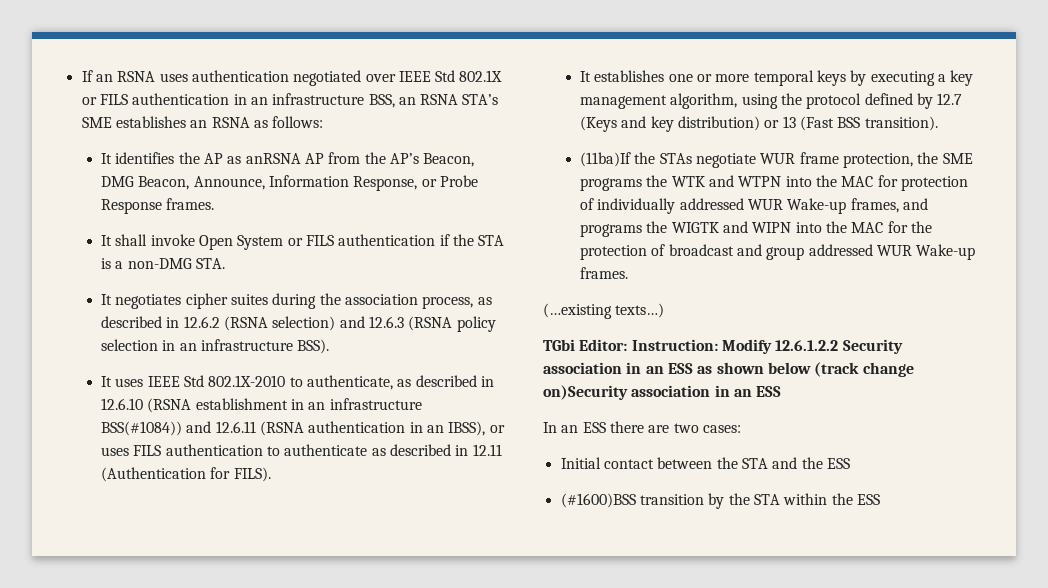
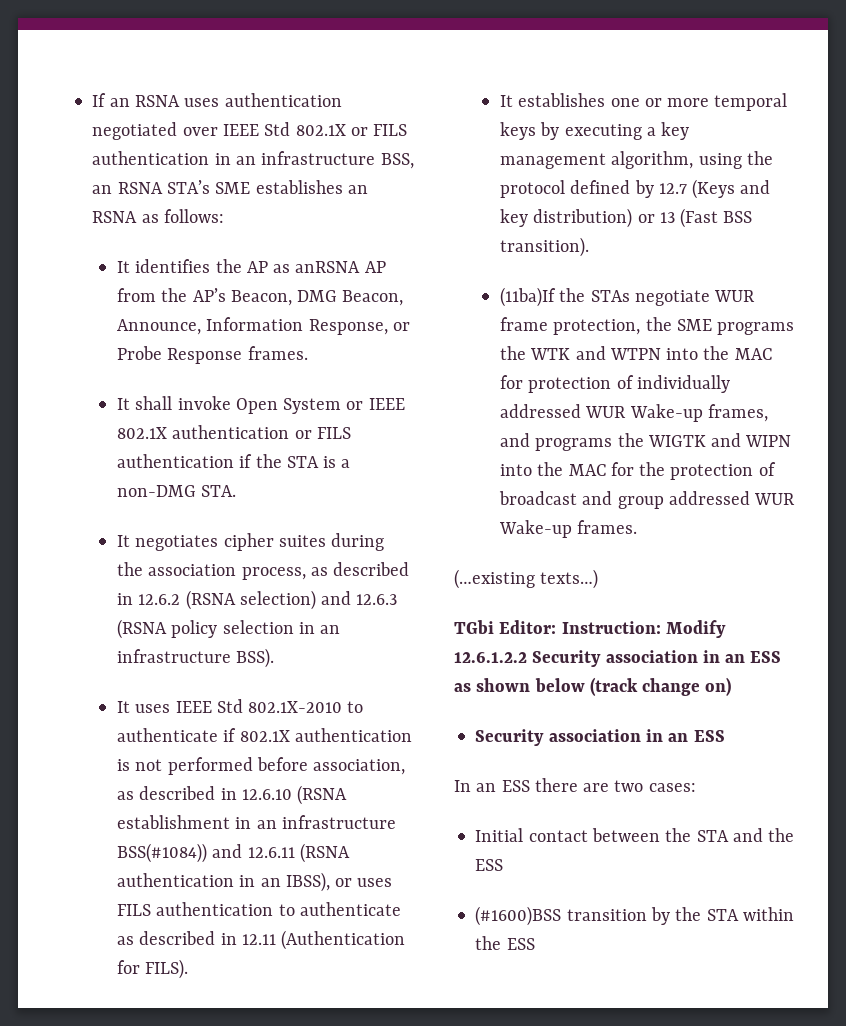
(303, 242) none -> [368,398,405,410] [116,425,312,439] IEEE 802.1X authentication or
[307,375,394,390] authenticate, -> [116,728,412,742] [116,757,406,775] authenticate if 802.1X authentication is not performed before association,
[543,385,628,400] on)Security -> [705,677,732,696] [475,729,545,746] on) // Security

